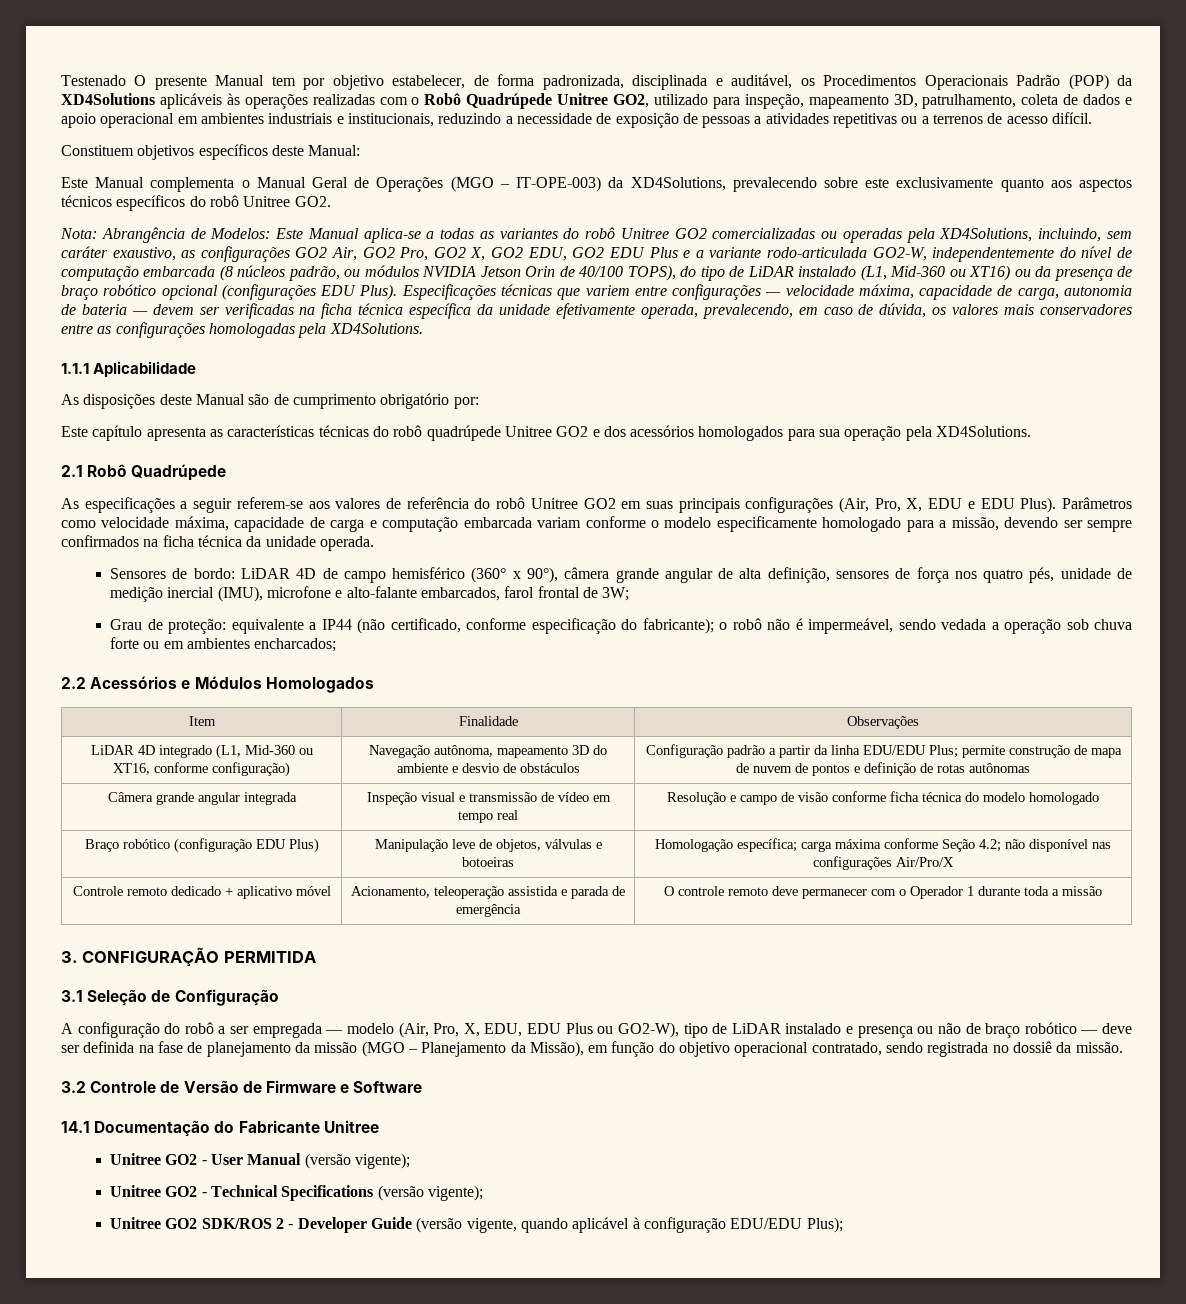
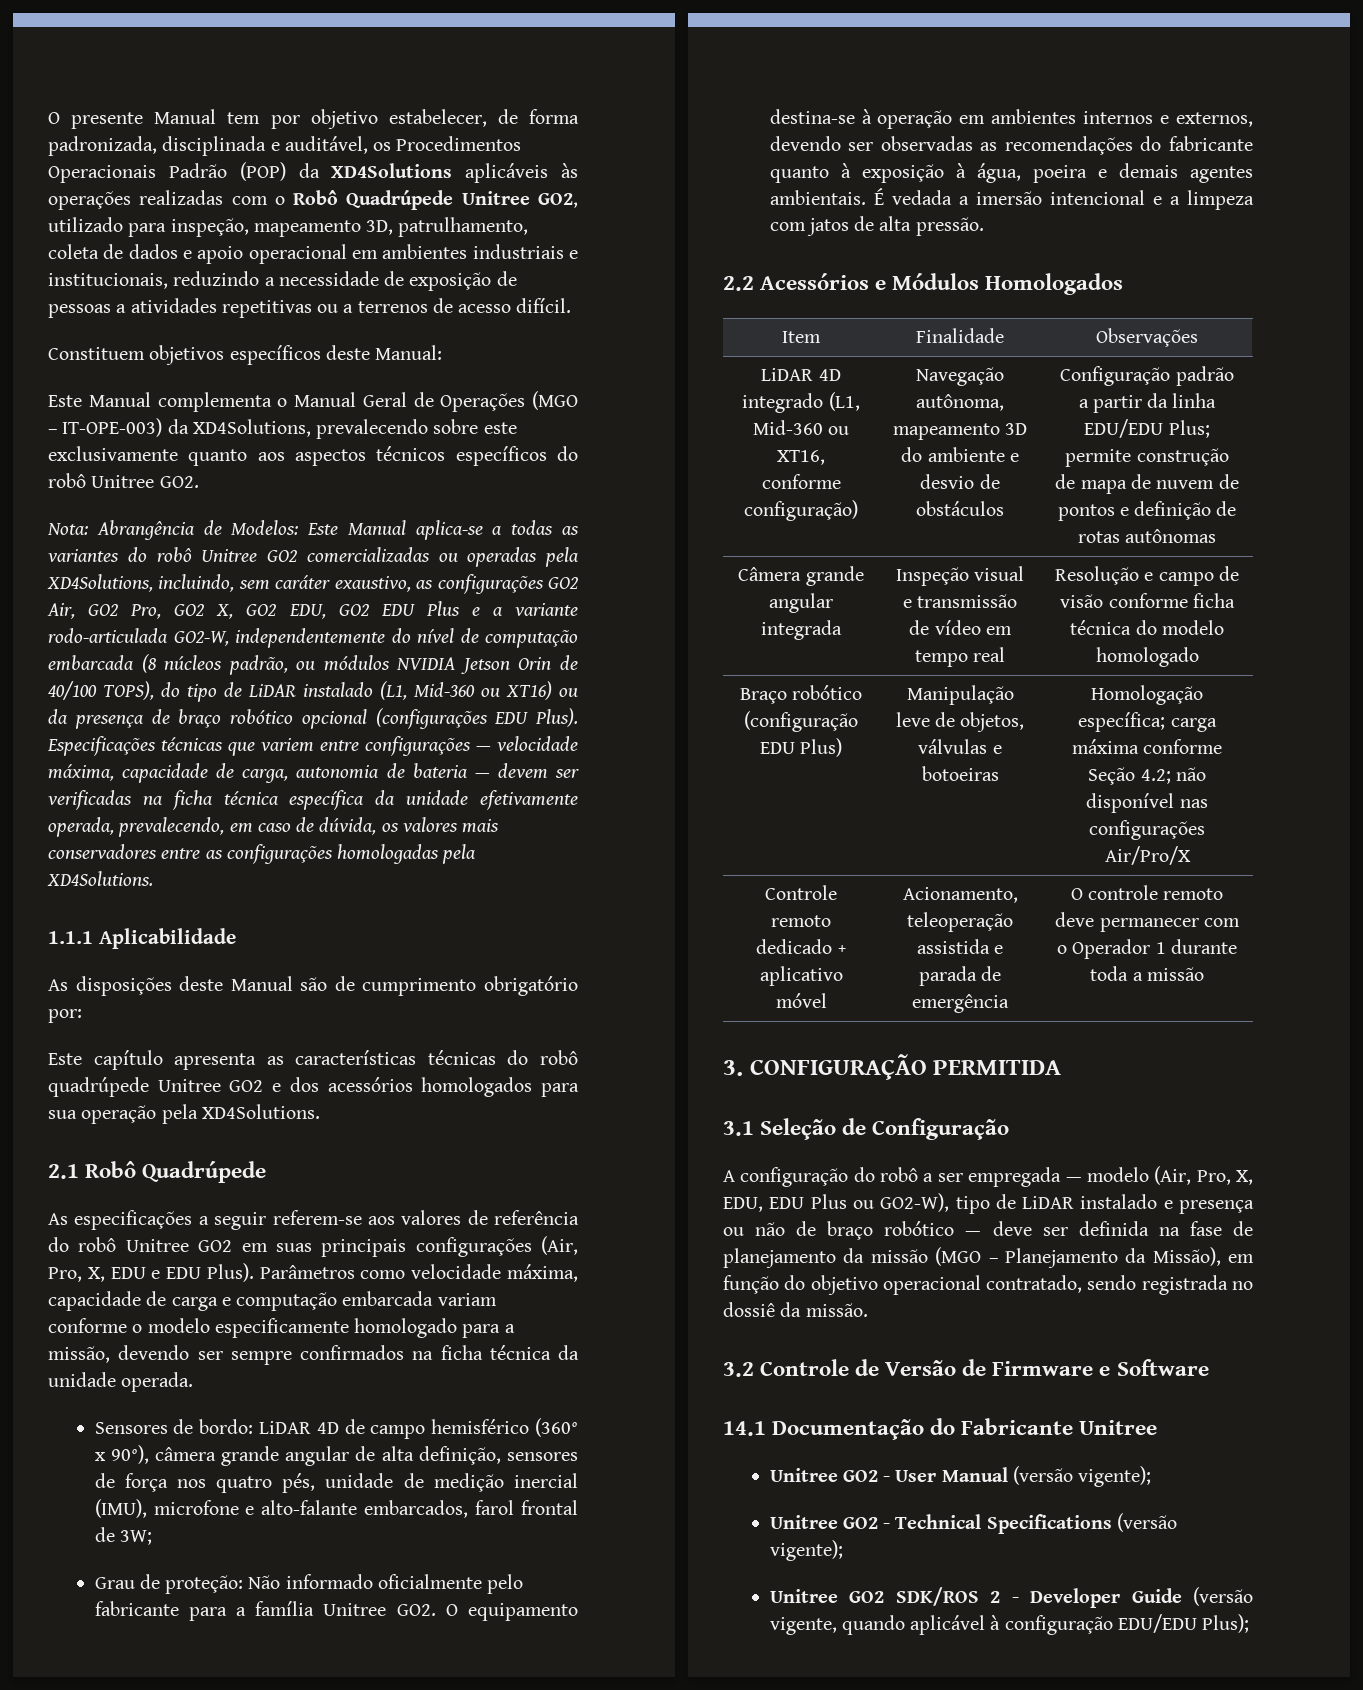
[61,75,126,86] Testenado -> (48, 118) none
[231,618,1133,634] [110,637,337,652] equivalente a IP44 (não certificado, conforme especificação do fabricante); o robô não é impermeável, sendo vedada a operação sob chuva forte ou em ambientes encharcados; -> [248,1574,524,1594] [94,1601,579,1621] [769,109,1253,129] [769,136,1253,155] [769,163,1253,183] [769,187,1254,210] [769,216,984,236] Não informado oficialmente pelo fabricante para a família Unitree GO2. O equipamento destina-se à operação em ambientes internos e externos, devendo ser observadas as recomendações do fabricante quanto à exposição à água, poeira e demais agentes ambientais. É vedada a imersão intencional e a limpeza com jatos de alta pressão.

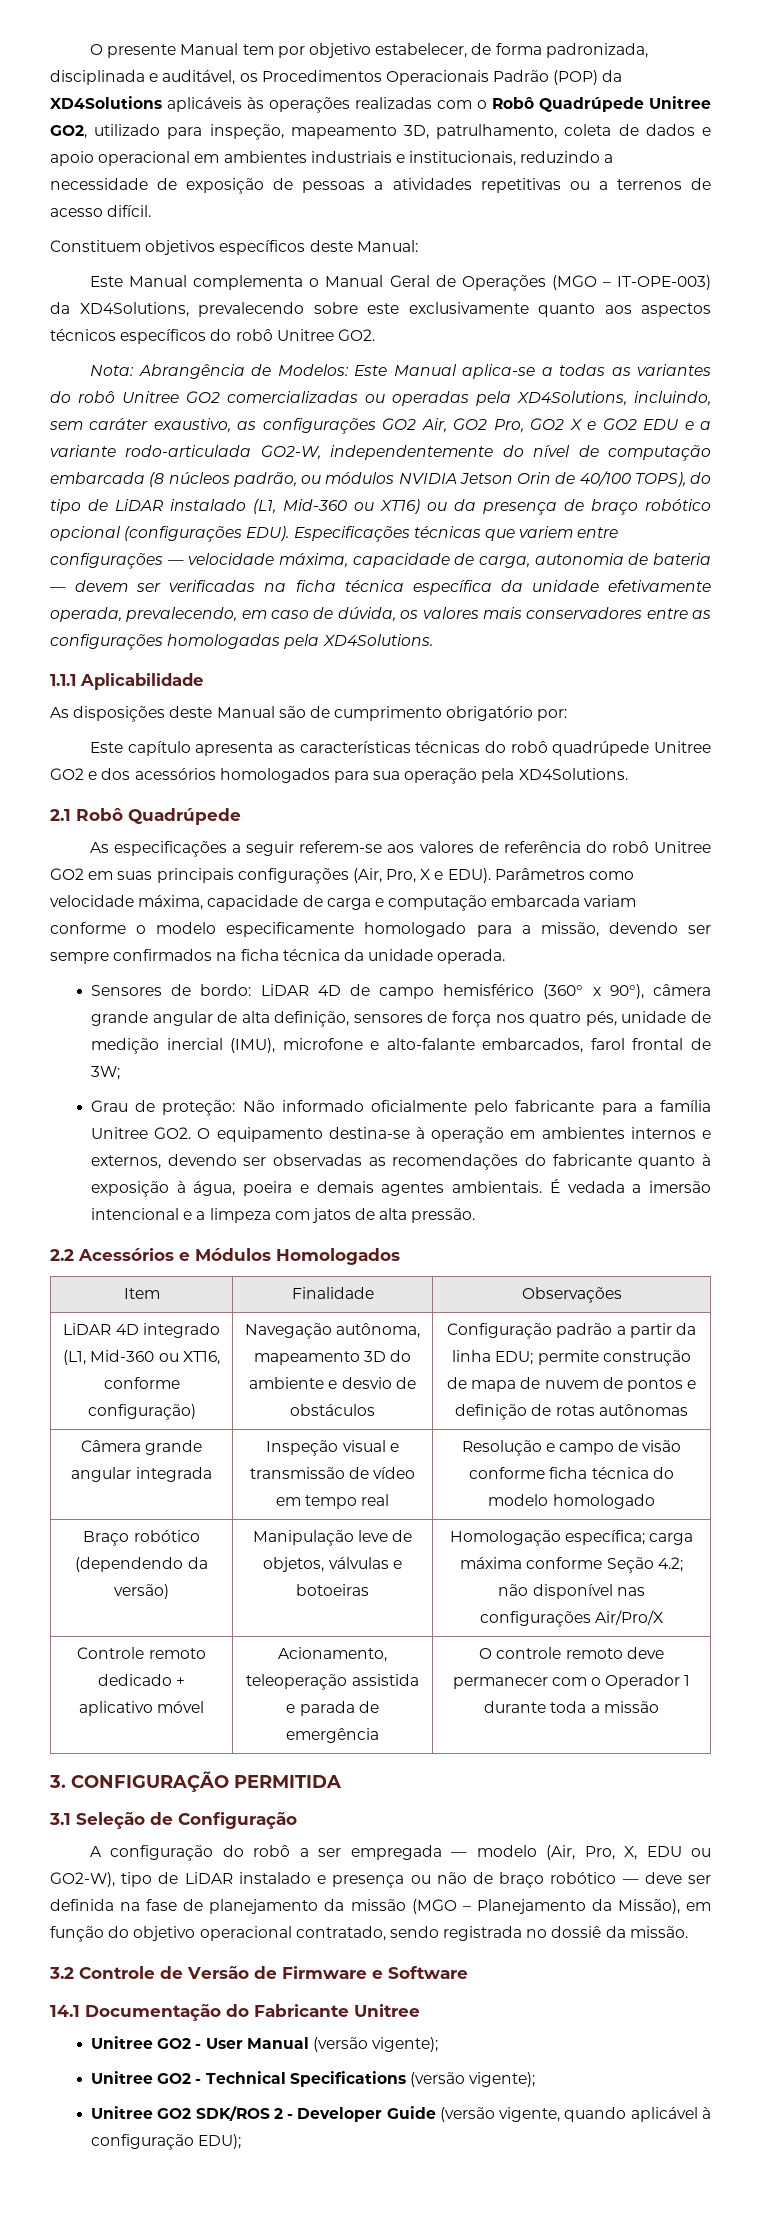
[216,604,326,619] X, GO2 EDU, -> [569,419,597,430] X e
[425,601,460,616] Plus -> (679, 424) none
[494,708,578,727] EDU Plus). -> [246,526,290,541] EDU).
[87,1263,254,1282] X, EDU e EDU Plus). -> [420,868,491,883] X e EDU).
[1084,419,1210,438] EDU/EDU Plus; -> [495,1351,534,1365] EDU;
[744,711,858,732] [759,738,843,757] (configuração EDU Plus) -> [75,1557,208,1572] [114,1584,169,1599] (dependendo da versão)
[723,1194,847,1212] EDU, EDU Plus -> [646,1846,682,1857] EDU
[1117,1614,1250,1633] EDU/EDU Plus); -> [198,2134,242,2149] EDU);

